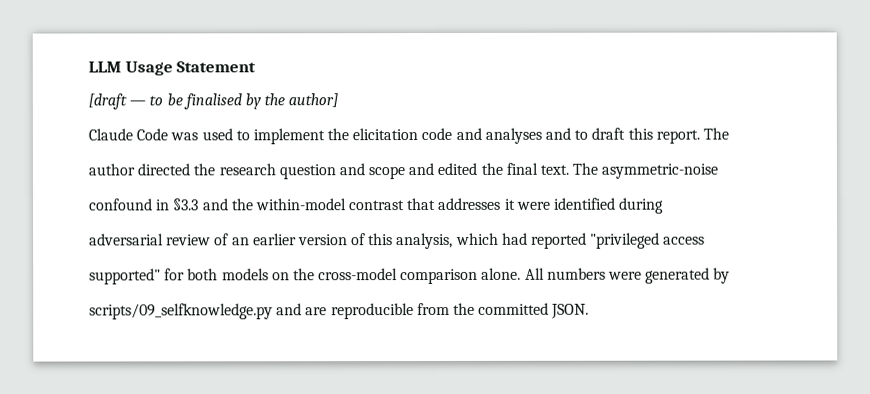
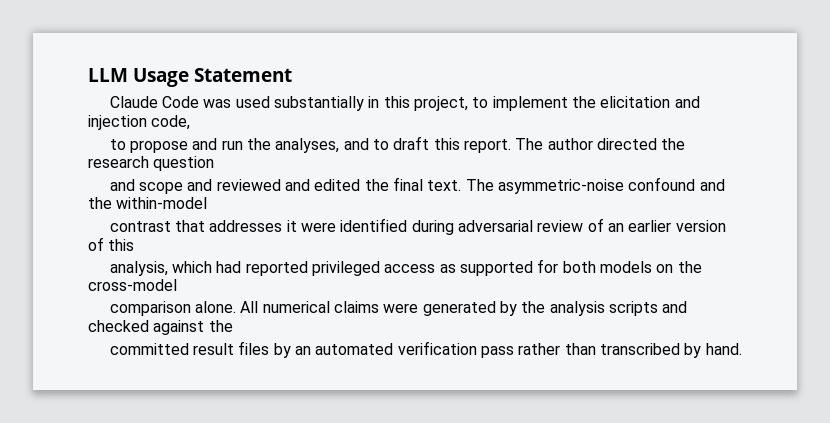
[88,93,339,110] [88,127,542,145] [draft — to be finalised by the author] // Claude Code was used to implement the elicitation code and analyses -> [109,96,700,111] [88,115,191,130] [109,138,340,153] Claude Code was used substantially in this project, to implement the elicitation and injection code, // to propose and run the analyses,
(729, 133) // -> (544, 144) none
(336, 172) none -> (215, 163) //
(435, 169) none -> [216,179,311,191] reviewed and
[89,198,200,211] // confound in §3.3 -> [628,177,696,191] confound
(347, 204) none -> (208, 203) //
(665, 205) // -> (454, 227) none
(394, 239) none -> (135, 245) //
[590,232,661,249] "privileged -> [312,261,381,276] privileged
[89,268,161,285] // supported" -> [439,261,533,276] as supported
(399, 274) none -> (177, 285) //
[546,267,606,280] numbers -> [262,301,380,313] numerical claims
[89,302,590,320] // scripts/09_selfknowledge.py and are reproducible from the committed JSON. -> [521,301,688,316] [88,320,233,335] [109,341,742,358] the analysis scripts and checked against the // committed result files by an automated verification pass rather than transcribed by hand.

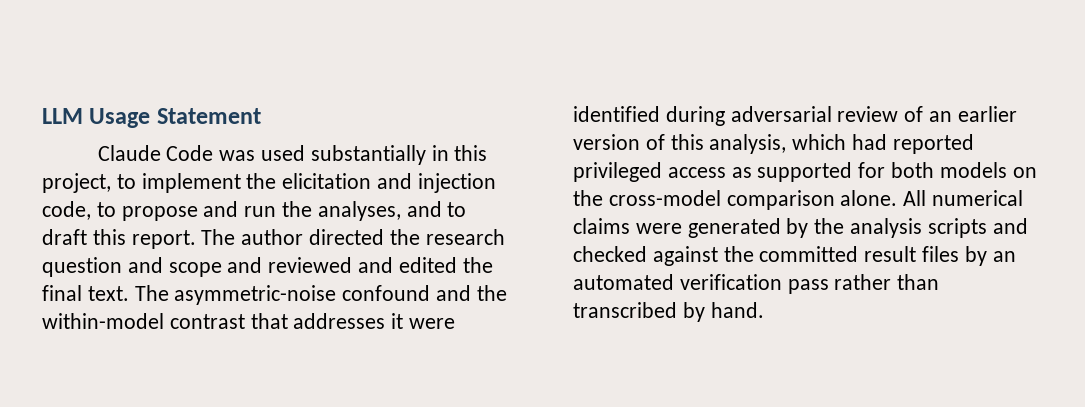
(191, 122) // -> (91, 210) none
(215, 163) // -> (122, 267) none
(208, 203) // -> (164, 321) none
(135, 245) // -> (704, 142) none
(177, 285) // -> (721, 198) none
(233, 326) // -> (754, 254) none

